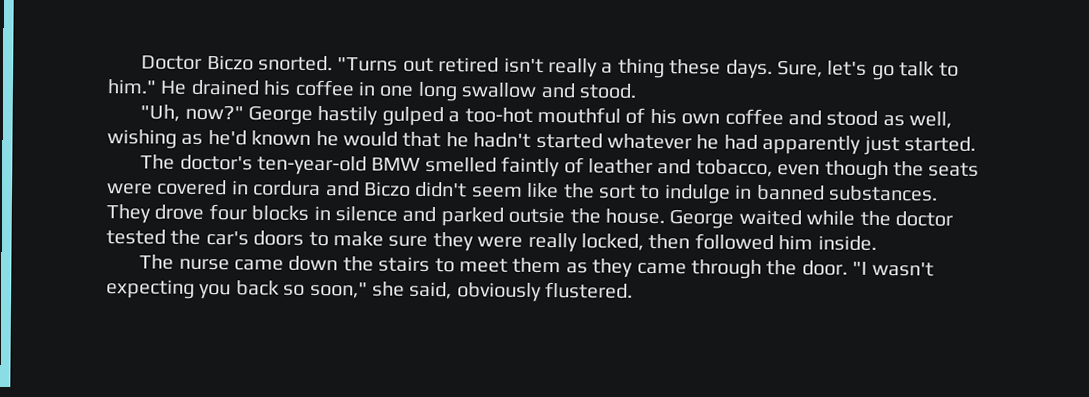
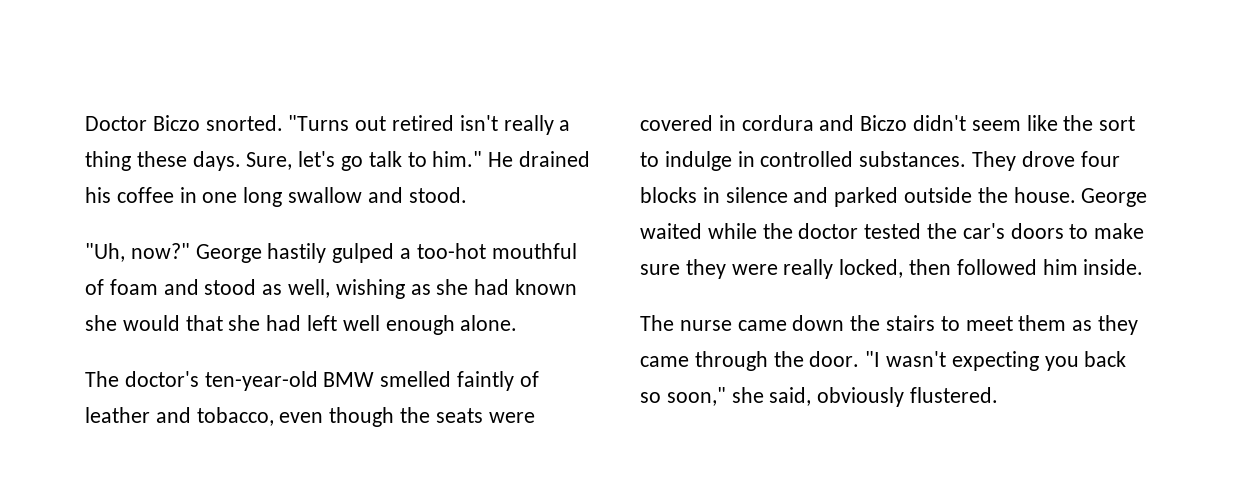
[649,108,784,126] his own coffee -> [109,279,158,295] foam
[207,129,976,156] he'd known he would that he hadn't started whatever he had apparently just started. -> [436,279,578,295] [85,315,518,335] she had known she would that she had left well enough alone.
[755,184,825,201] banned -> [760,151,854,167] controlled
[508,207,566,224] outsie -> [904,187,973,203] outside

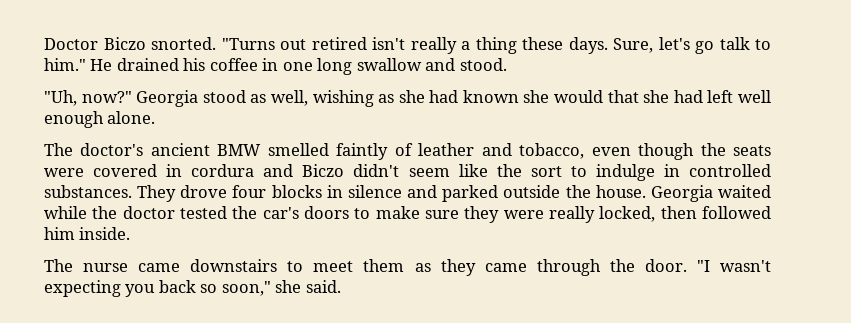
[195,243,577,263] [85,279,199,295] George hastily gulped a too-hot mouthful of foam and -> [136,90,199,107] Georgia
[204,371,318,391] ten-year-old -> [150,143,210,156] ancient
[1081,188,1148,207] George -> [650,185,713,202] Georgia
[792,315,936,331] down the stairs -> [190,259,278,272] downstairs
[769,387,999,407] said, obviously flustered. -> [305,280,341,293] said.

